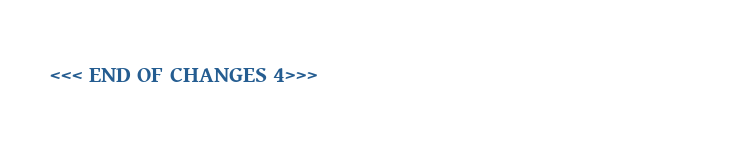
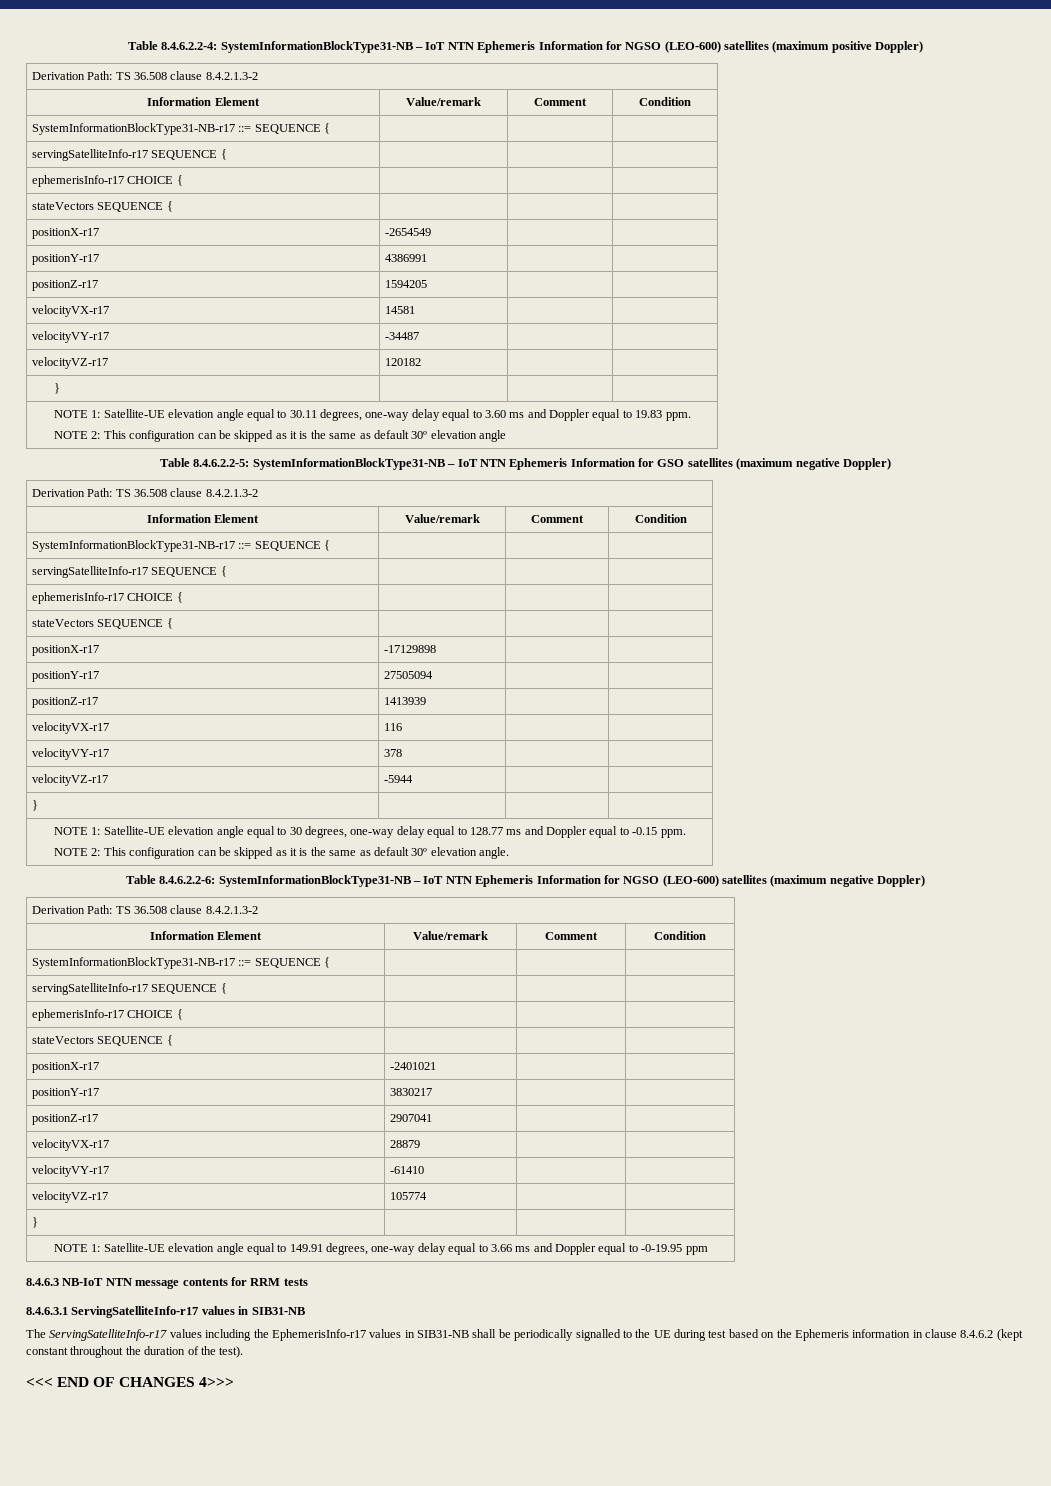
(50, 77) none -> [127,41,924,53] [31,71,258,80] [147,97,260,106] [406,97,481,106] [534,98,587,106] [639,97,691,106] [31,123,331,135] [31,149,227,161] [31,175,183,187] [31,201,173,212] [31,228,99,239] [384,228,431,236] [31,254,99,265] [384,254,427,262] [31,280,98,291] [384,280,427,288] [31,305,109,317] [384,306,415,314] [31,331,109,343] [384,332,419,340] [31,357,108,369] [384,358,421,366] [54,383,61,394] [54,409,691,421] [54,430,507,442] [160,458,891,470] [31,488,258,497] [146,514,260,523] [404,514,480,523] [531,515,584,523] [634,514,687,523] [31,540,331,552] [31,566,227,578] [31,592,183,604] [31,618,173,629] [31,645,99,656] [383,645,436,653] [31,671,99,682] [383,671,433,679] [31,697,98,708] [383,697,426,705] [31,722,109,734] [383,723,402,731] [31,748,109,760] [383,749,402,757] [31,774,108,786] [383,775,413,783] [31,800,38,811] [54,826,686,838] [54,847,510,859] [125,875,926,887] [31,905,258,914] [149,931,263,940] [413,931,488,940] [545,932,598,940] [654,931,706,940] [31,957,331,969] [31,983,227,995] [31,1009,183,1021] [31,1035,173,1046] [31,1062,99,1073] [389,1062,436,1070] [31,1088,99,1099] [389,1088,432,1096] [31,1114,98,1125] [389,1114,432,1122] [31,1139,109,1151] [389,1140,420,1148] [31,1165,109,1177] [389,1166,424,1174] [31,1191,108,1203] [389,1192,427,1200] [31,1217,38,1228] [54,1243,708,1255] [26,1277,308,1289] [26,1306,305,1318] [26,1329,1023,1341] [26,1346,244,1358] Table 8.4.6.2.2-4: SystemInformationBlockType31-NB – IoT NTN Ephemeris Information for NGSO (LEO-600) satellites (maximum positive Doppler) // Derivation Path: TS 36.508 clause 8.4.2.1.3-2 // Information Element | Value/remark | Comment | Condition // SystemInformationBlockType31-NB-r17 ::= SEQUENCE { | | | // servingSatelliteInfo-r17 SEQUENCE { | | | // ephemerisInfo-r17 CHOICE { | | | // stateVectors SEQUENCE { | | | // positionX-r17 | -2654549 | | // positionY-r17 | 4386991 | | // positionZ-r17 | 1594205 | | // velocityVX-r17 | 14581 | | // velocityVY-r17 | -34487 | | // velocityVZ-r17 | 120182 | | // } | | | // NOTE 1: Satellite-UE elevation angle equal to 30.11 degrees, one-way delay equal to 3.60 ms and Doppler equal to 19.83 ppm. // NOTE 2: This configuration can be skipped as it is the same as default 30º elevation angle // Table 8.4.6.2.2-5: SystemInformationBlockType31-NB – IoT NTN Ephemeris Information for GSO satellites (maximum negative Doppler) // Derivation Path: TS 36.508 clause 8.4.2.1.3-2 // Information Element | Value/remark | Comment | Condition // SystemInformationBlockType31-NB-r17 ::= SEQUENCE { | | | // servingSatelliteInfo-r17 SEQUENCE { | | | // ephemerisInfo-r17 CHOICE { | | | // stateVectors SEQUENCE { | | | // positionX-r17 | -17129898 | | // positionY-r17 | 27505094 | | // positionZ-r17 | 1413939 | | // velocityVX-r17 | 116 | | // velocityVY-r17 | 378 | | // velocityVZ-r17 | -5944 | | // } | | | // NOTE 1: Satellite-UE elevation angle equal to 30 degrees, one-way delay equal to 128.77 ms and Doppler equal to -0.15 ppm. // NOTE 2: This configuration can be skipped as it is the same as default 30º elevation angle. // Table 8.4.6.2.2-6: SystemInformationBlockType31-NB – IoT NTN Ephemeris Information for NGSO (LEO-600) satellites (maximum negative Doppler) // Derivation Path: TS 36.508 clause 8.4.2.1.3-2 // Information Element | Value/remark | Comment | Condition // SystemInformationBlockType31-NB-r17 ::= SEQUENCE { | | | // servingSatelliteInfo-r17 SEQUENCE { | | | // ephemerisInfo-r17 CHOICE { | | | // stateVectors SEQUENCE { | | | // positionX-r17 | -2401021 | | // positionY-r17 | 3830217 | | // positionZ-r17 | 2907041 | | // velocityVX-r17 | 28879 | | // velocityVY-r17 | -61410 | | // velocityVZ-r17 | 105774 | | // } | | | // NOTE 1: Satellite-UE elevation angle equal to 149.91 degrees, one-way delay equal to 3.66 ms and Doppler equal to -0-19.95 ppm // 8.4.6.3 NB-IoT NTN message contents for RRM tests // 8.4.6.3.1 ServingSatelliteInfo-r17 values in SIB31-NB // The ServingSatelliteInfo-r17 values including the EphemerisInfo-r17 values in SIB31-NB shall be periodically signalled to the UE during test based on the Ephemeris information in clause 8.4.6.2 (kept constant throughout the duration of the test). //

